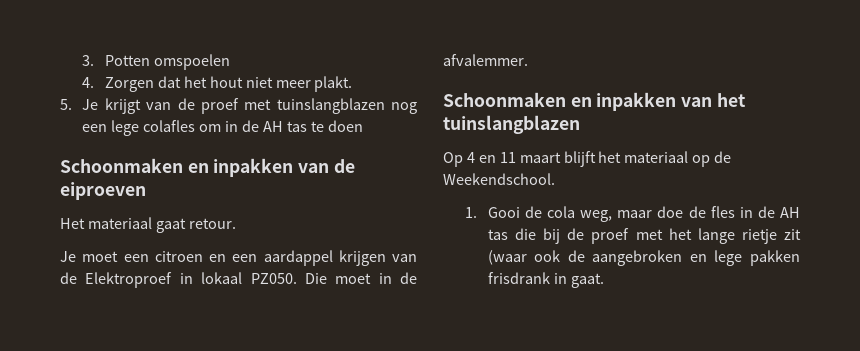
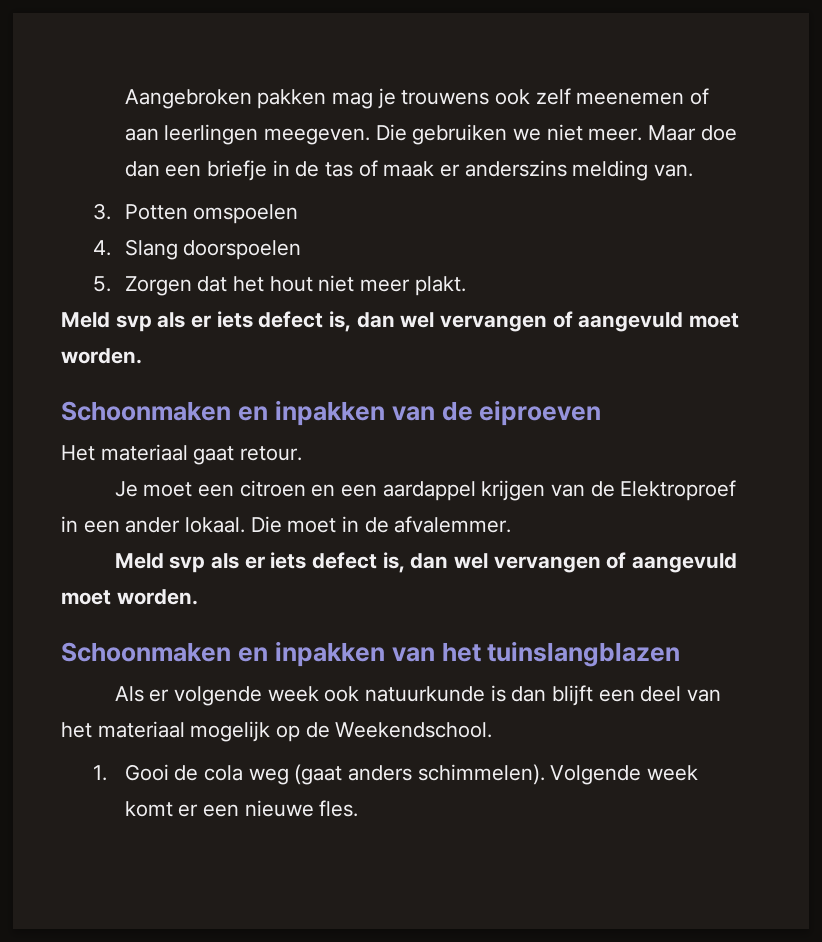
(82, 60) none -> [124,88,709,109] [124,124,737,145] [124,160,693,181] Aangebroken pakken mag je trouwens ook zelf meenemen of aan leerlingen meegeven. Die gebruiken we niet meer. Maar doe dan een briefje in de tas of maak er anderszins melding van. //
(95, 82) none -> [124,239,302,260] [92,276,111,292] Slang doorspoelen // 5.
[60,98,417,114] [82,120,363,136] 5. Je krijgt van de proef met tuinslangblazen nog een lege colafles om in de AH tas te doen -> [61,311,740,332] [61,348,142,364] Meld svp als er iets defect is, dan wel vervangen of aangevuld moet worden.
[201,272,297,284] lokaal PZ050. -> [83,517,246,533] een ander lokaal.
(528, 60) none -> [114,552,737,573] [61,589,198,605] // Meld svp als er iets defect is, dan wel vervangen of aangevuld moet worden.
[443,151,596,167] Op 4 en 11 maart blijft -> [114,685,721,706] Als er volgende week ook natuurkunde is dan blijft een deel van
(689, 157) none -> [190,721,271,742] mogelijk
[580,206,800,222] [487,228,801,244] [487,250,800,266] [487,272,604,288] weg, maar doe de fles in de AH tas die bij de proef met het lange rietje zit (waar ook de aangebroken en lege pakken frisdrank in gaat. -> [248,764,698,785] [124,800,359,817] weg (gaat anders schimmelen). Volgende week komt er een nieuwe fles.

